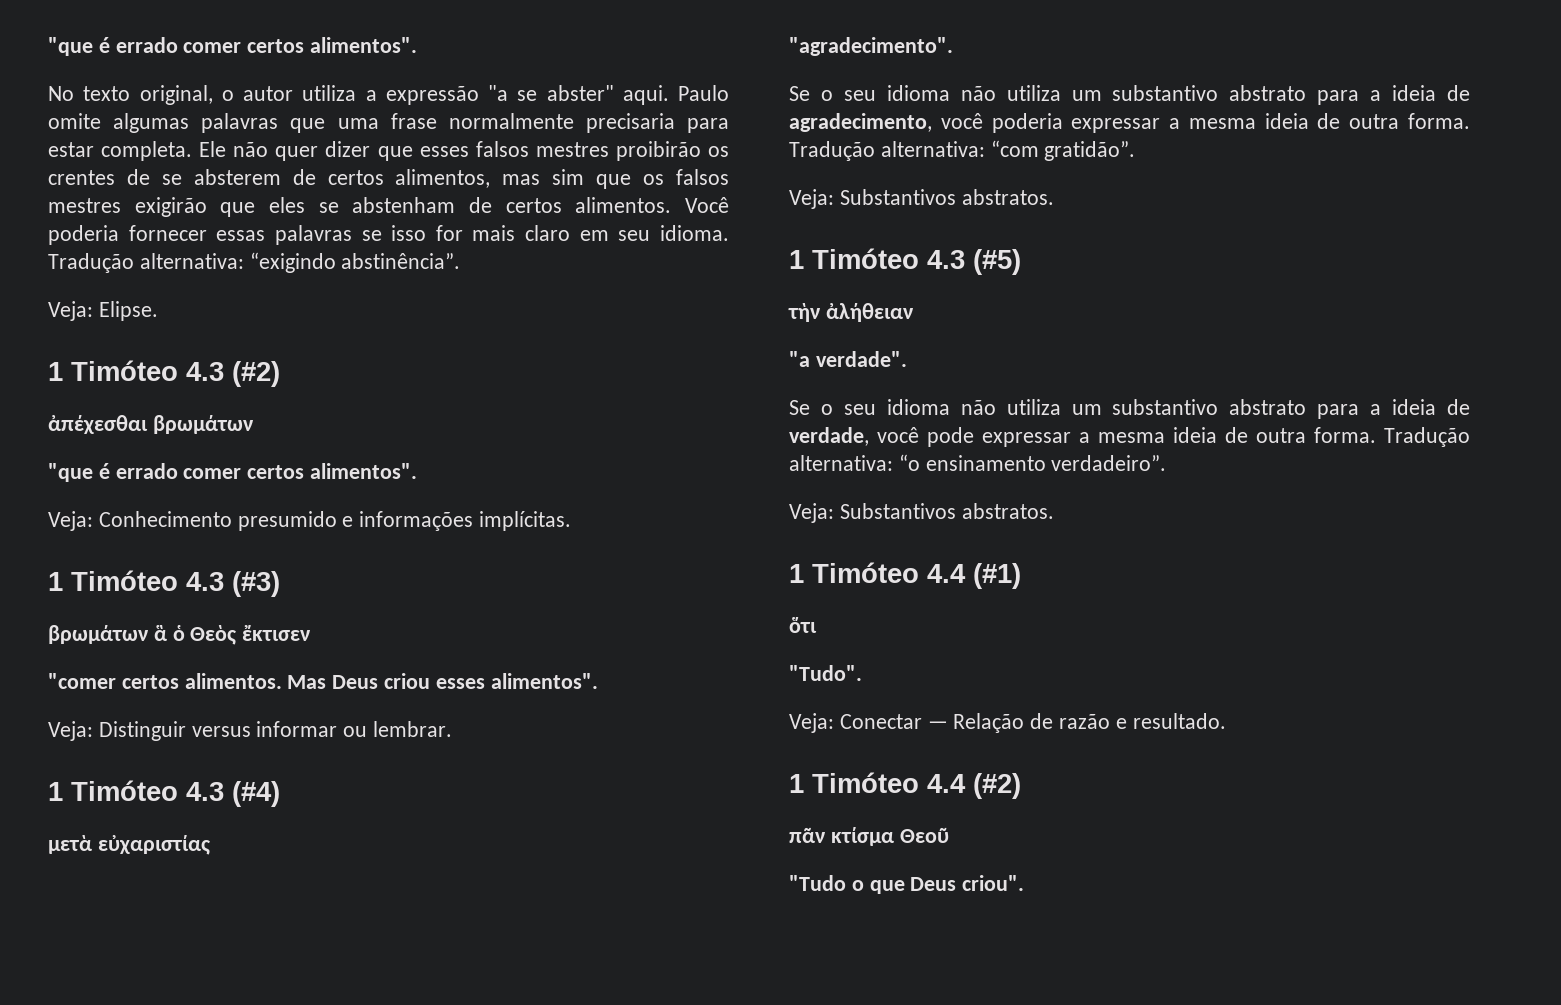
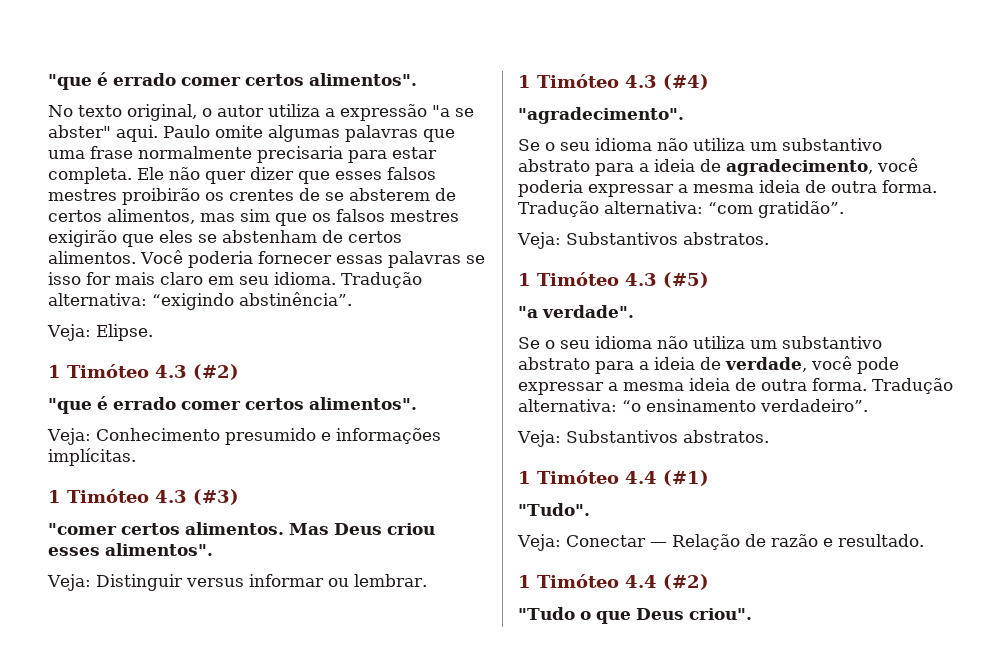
[48,415,254,434] // ἀπέχεσθαι βρωμάτων -> (239, 372) none
[48,625,312,645] // βρωμάτων ἃ ὁ Θεὸς ἔκτισεν -> (239, 497) none
[48,835,210,855] // μετὰ εὐχαριστίας -> (709, 82) none
[788,303,914,322] // τὴν ἀλήθειαν -> (709, 280) none
[789,617,817,633] // ὅτι -> (709, 478) none
[789,827,949,846] // πᾶν κτίσμα Θεοῦ -> (709, 582) none

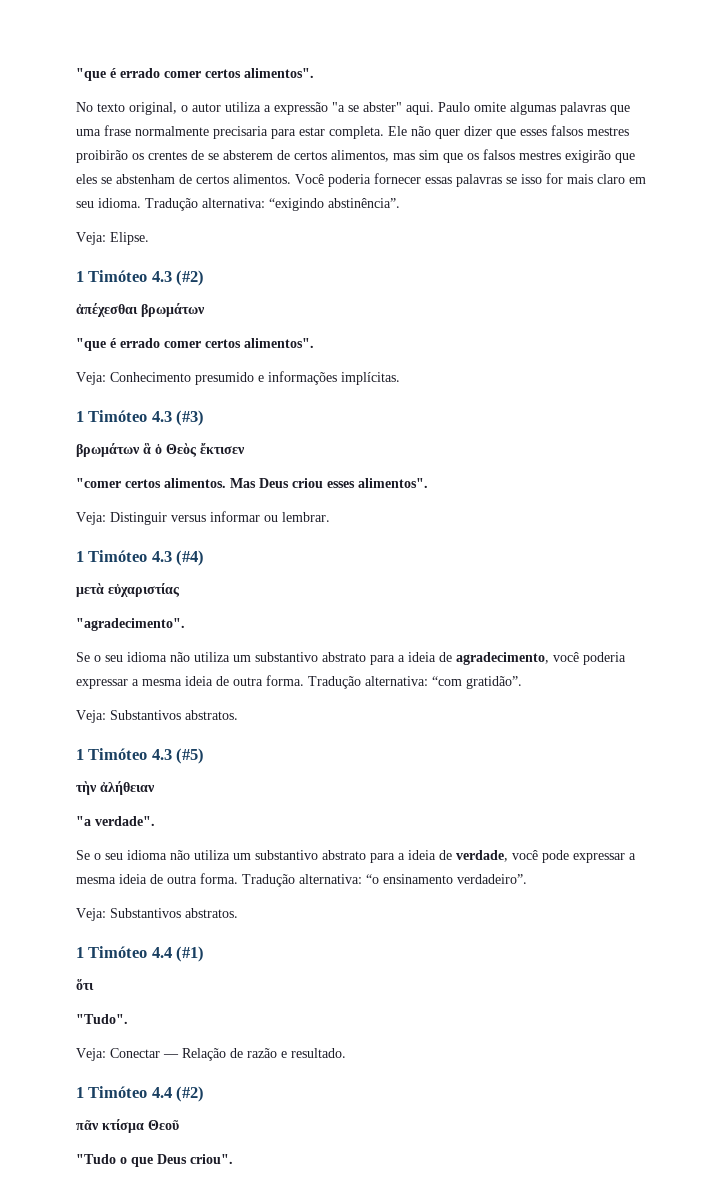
(239, 372) none -> [76,303,205,317] // ἀπέχεσθαι βρωμάτων
(239, 497) none -> [76,443,245,457] // βρωμάτων ἃ ὁ Θεὸς ἔκτισεν
(709, 82) none -> [76,583,180,597] // μετὰ εὐχαριστίας
(709, 280) none -> [76,781,155,795] // τὴν ἀλήθειαν
(709, 478) none -> [76,979,94,990] // ὅτι
(709, 582) none -> [76,1119,179,1133] // πᾶν κτίσμα Θεοῦ

